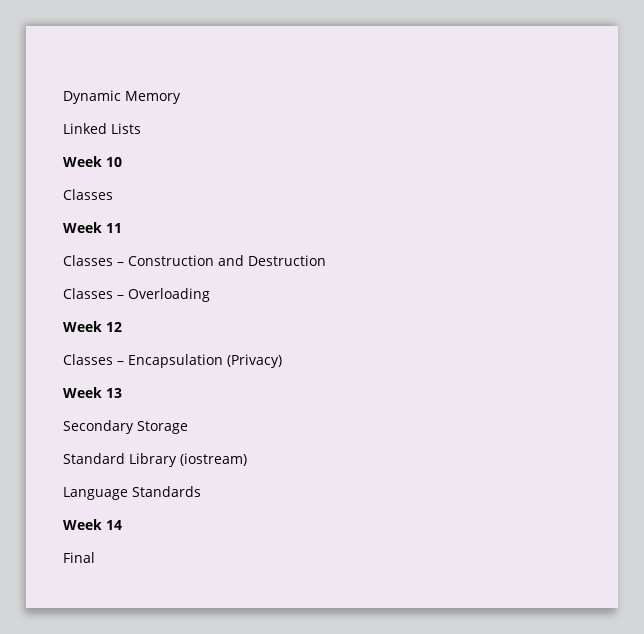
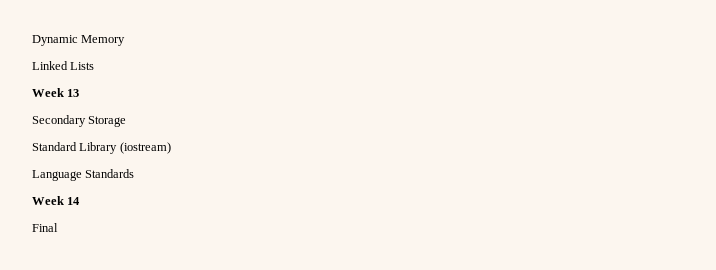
[63,156,122,167] [63,189,113,200] [63,222,122,233] [63,255,326,266] [63,288,210,302] [63,321,122,332] [63,354,282,368] // Week 10 // Classes // Week 11 // Classes – Construction and Destruction // Classes – Overloading // Week 12 // Classes – Encapsulation (Privacy) -> (95, 66) none

